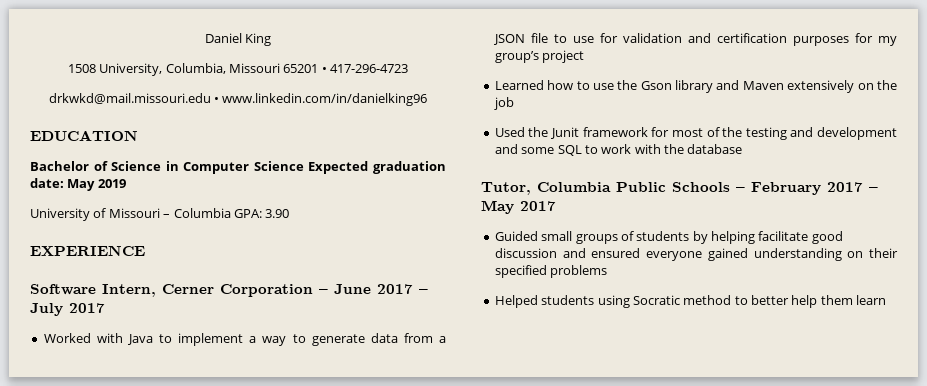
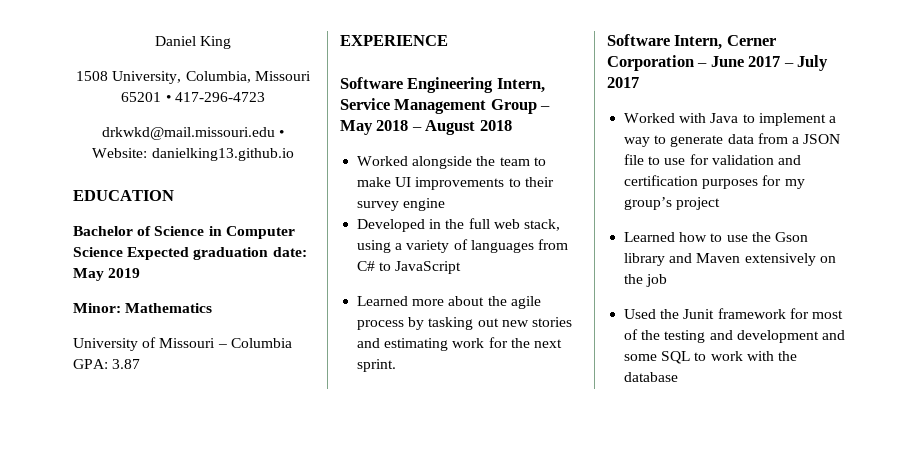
[222,93,428,106] www.linkedin.com/in/danielking96 -> [92,148,294,161] Website: danielking13.github.io
(126, 183) none -> [73,303,213,313] // Minor: Mathematics
[265,209,290,218] 3.90 -> [112,359,141,369] 3.87
(145, 250) none -> [340,77,545,93] [340,98,551,114] [340,120,512,135] [357,156,546,169] [357,177,554,190] [357,198,446,211] [357,218,560,232] [357,239,568,253] [357,261,462,274] [357,296,541,309] [357,317,572,330] [357,337,562,351] [357,359,397,372] // Software Engineering Intern, Service Management Group – May 2018 – August 2018 // Worked alongside the team to make UI improvements to their survey engine // Developed in the full web stack, using a variety of languages from C# to JavaScript // Learned more about the agile process by tasking out new stories and estimating work for the next sprint.
[481,182,878,195] [481,200,556,214] [494,231,843,244] [494,248,898,261] [494,265,608,278] [494,295,887,308] // Tutor, Columbia Public Schools – February 2017 – May 2017 // Guided small groups of students by helping facilitate good discussion and ensured everyone gained understanding on their specified problems // Helped students using Socratic method to better help them learn -> (679, 377) none

